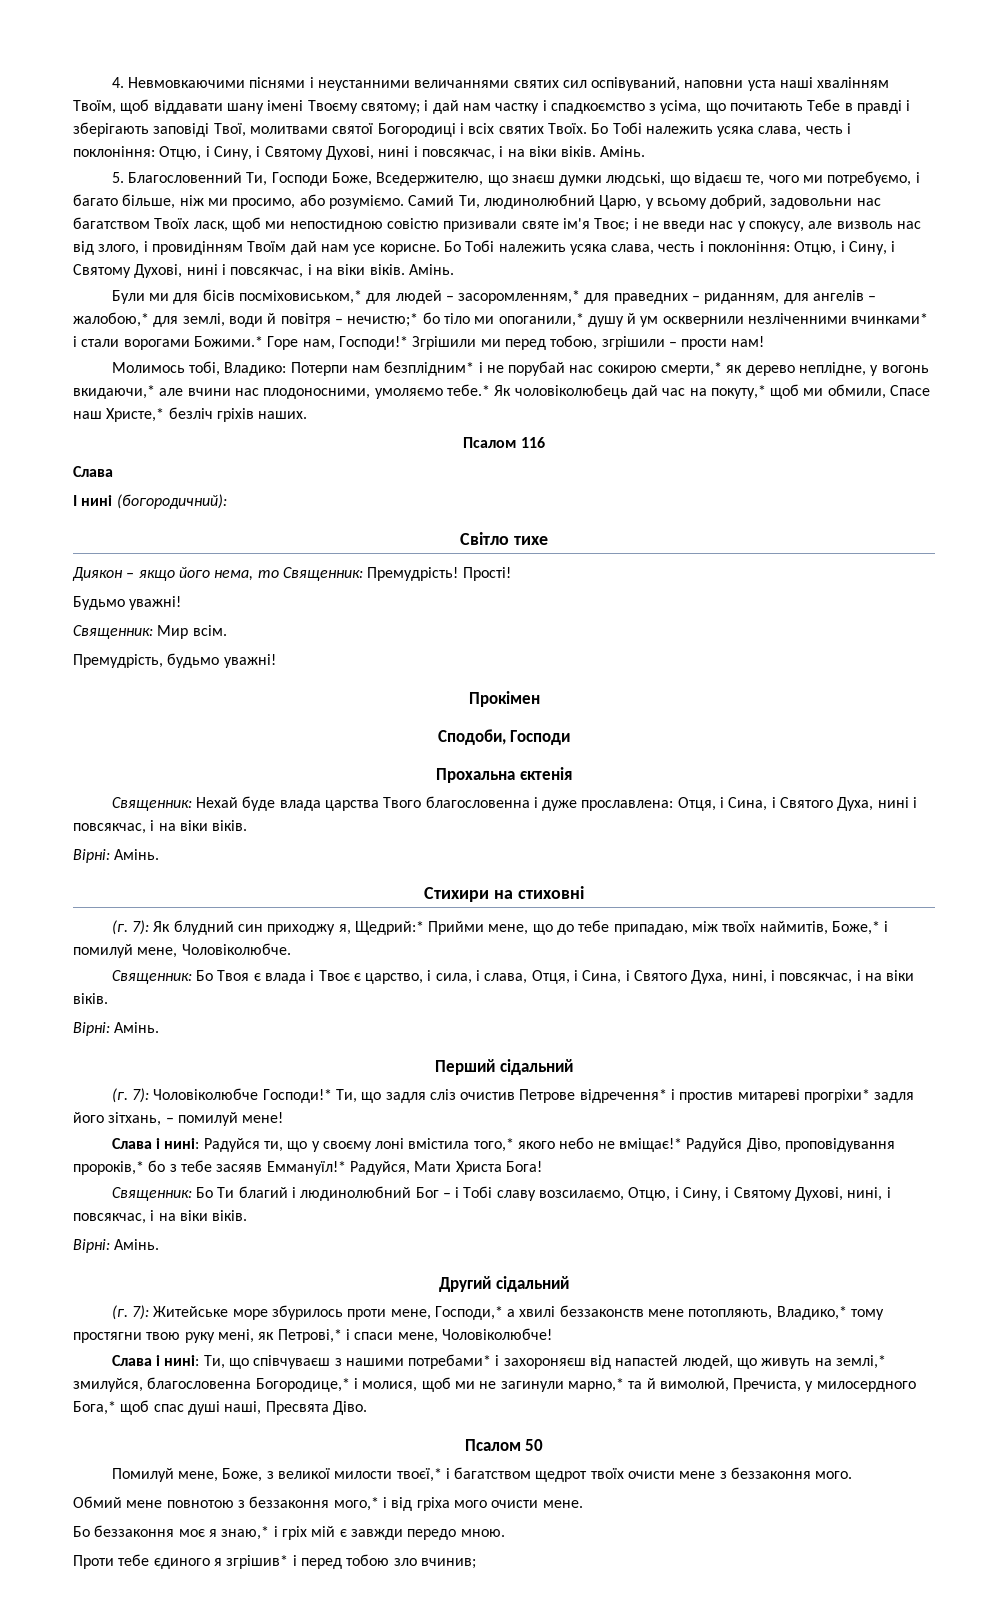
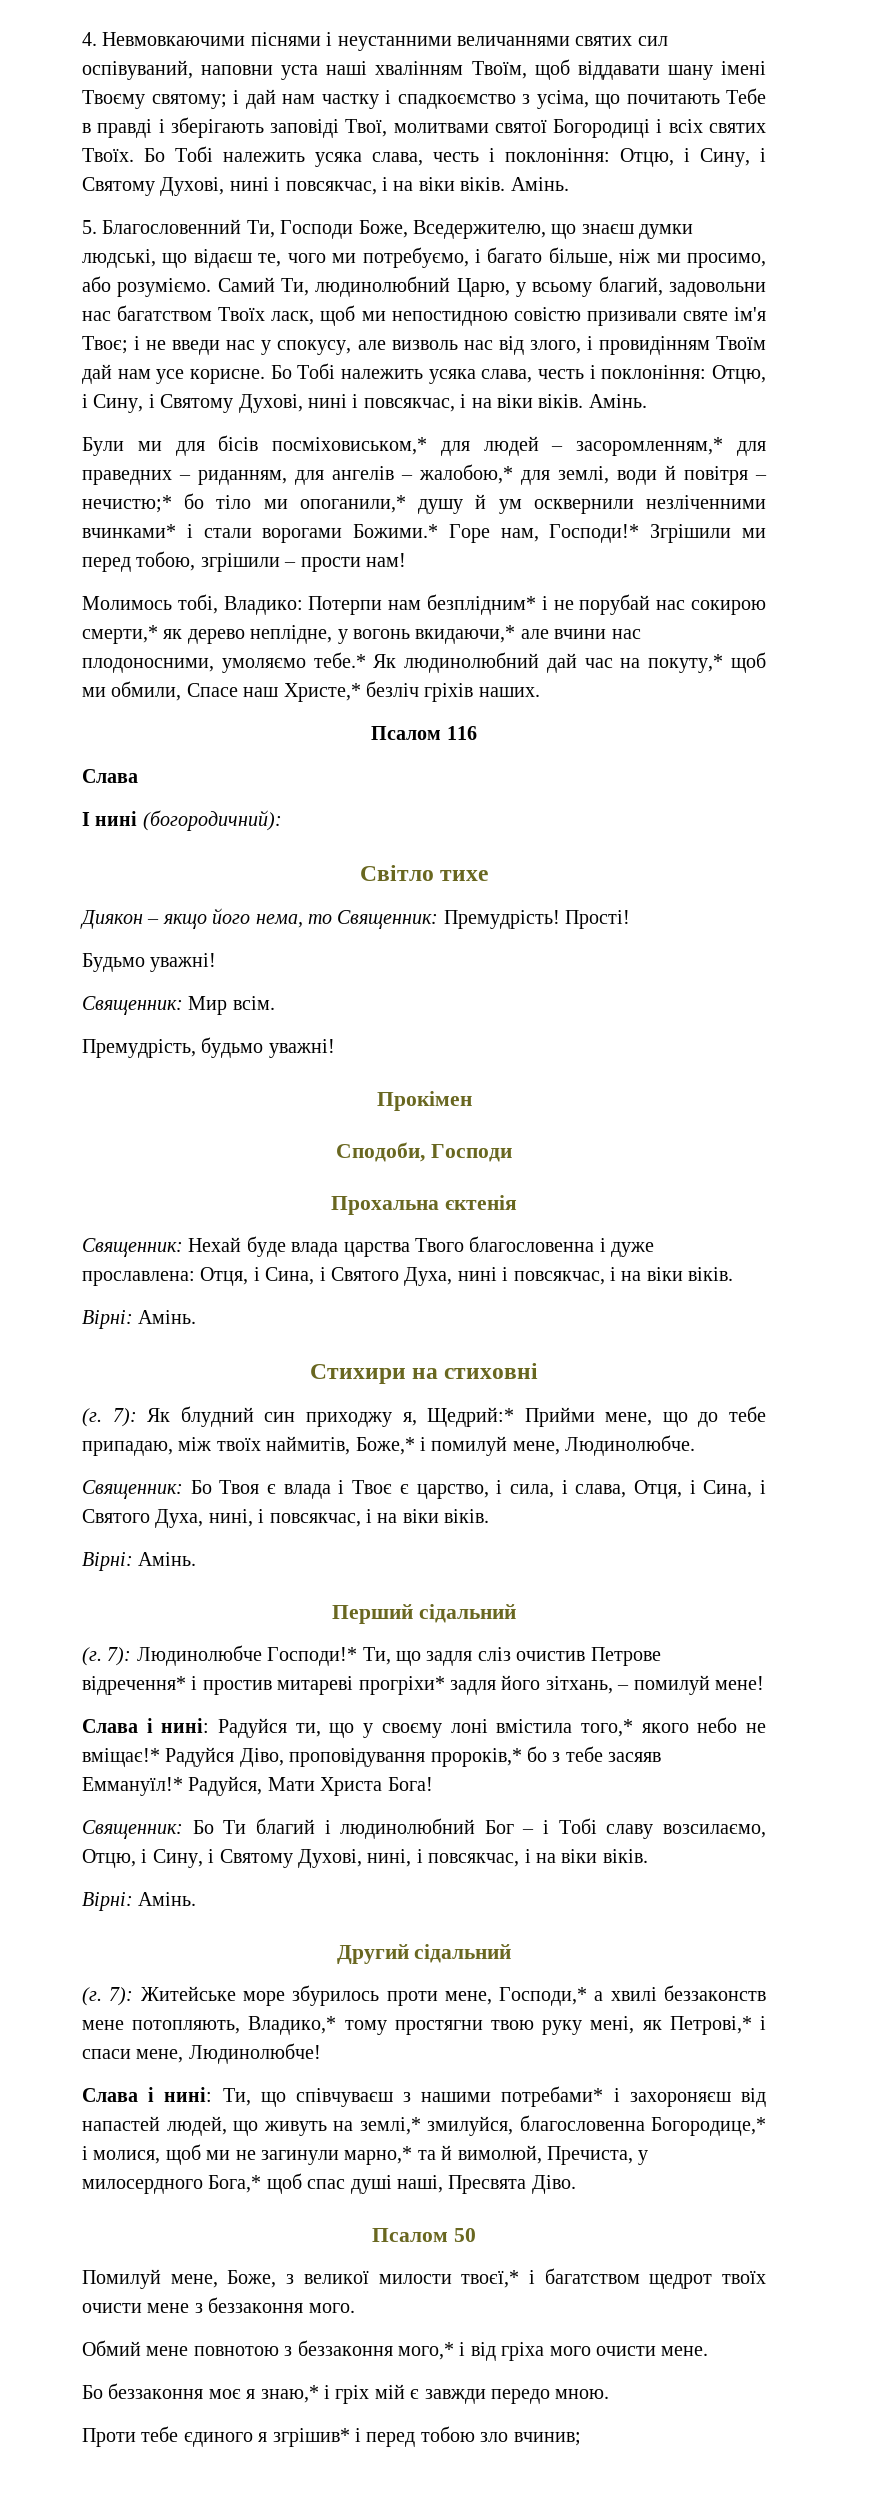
[710,194,767,209] добрий, -> [598,276,663,296] благий,
[514,384,628,399] чоловіколюбець -> [404,652,540,673] людинолюбний
[181,943,291,955] Чоловіколюбче. -> [565,1435,696,1456] Людинолюбче.
[153,1088,259,1100] Чоловіколюбче -> [136,1645,262,1666] Людинолюбче
[441,1328,552,1340] Чоловіколюбче! -> [188,2043,321,2064] Людинолюбче!

